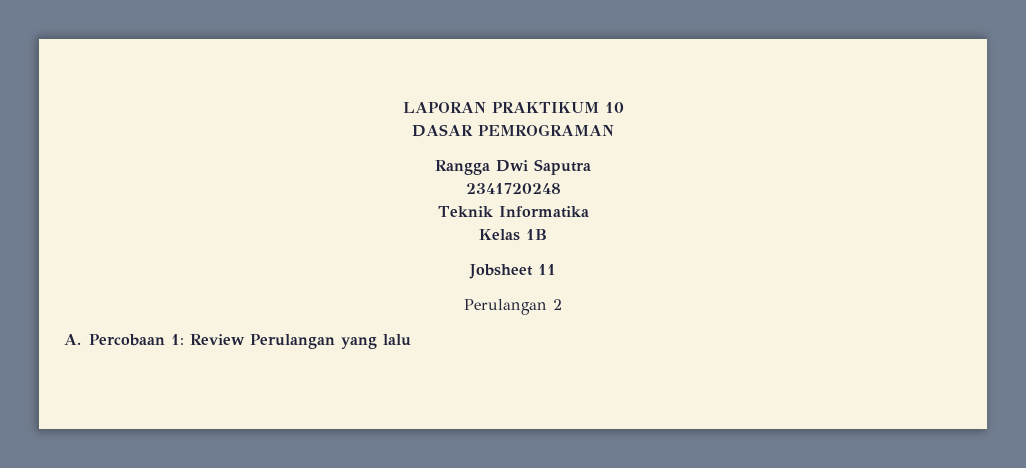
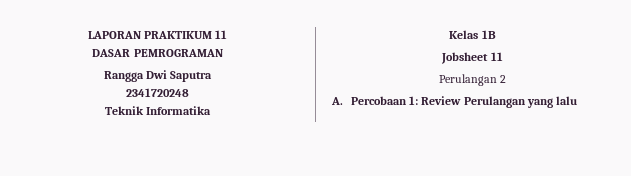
[604,102,624,113] 10 -> [215,30,228,39] 11

